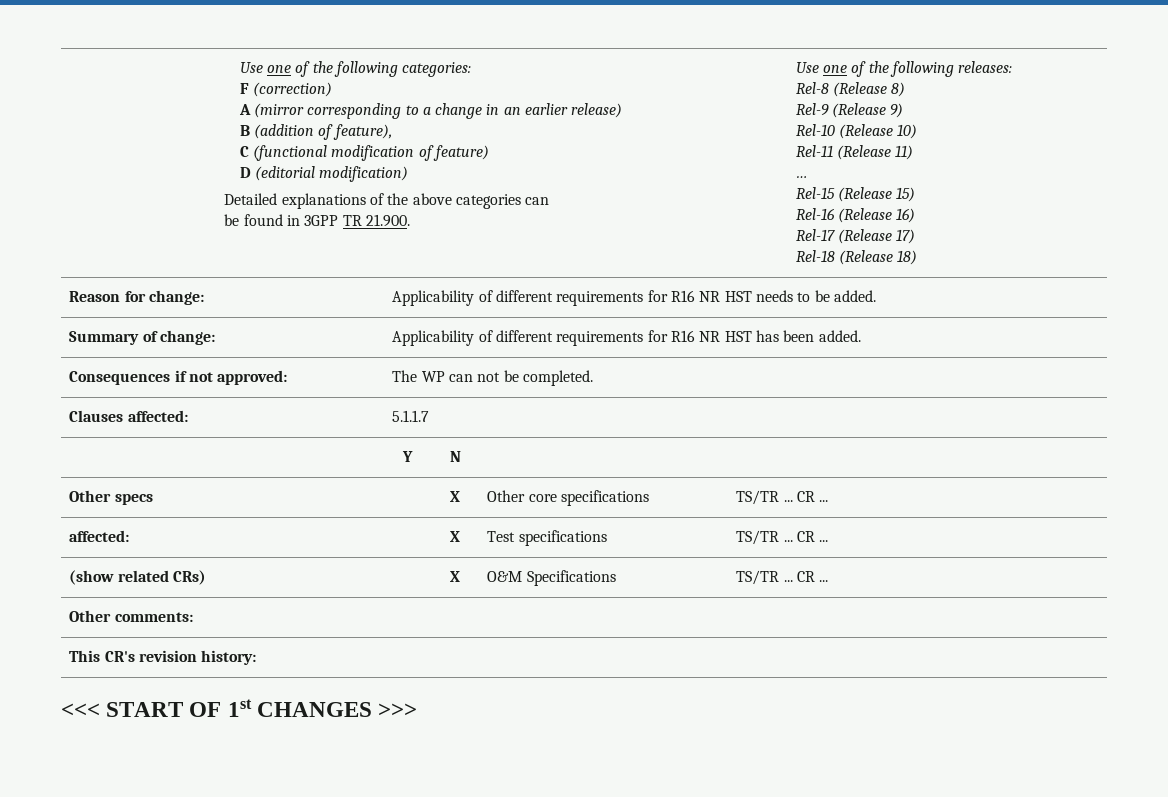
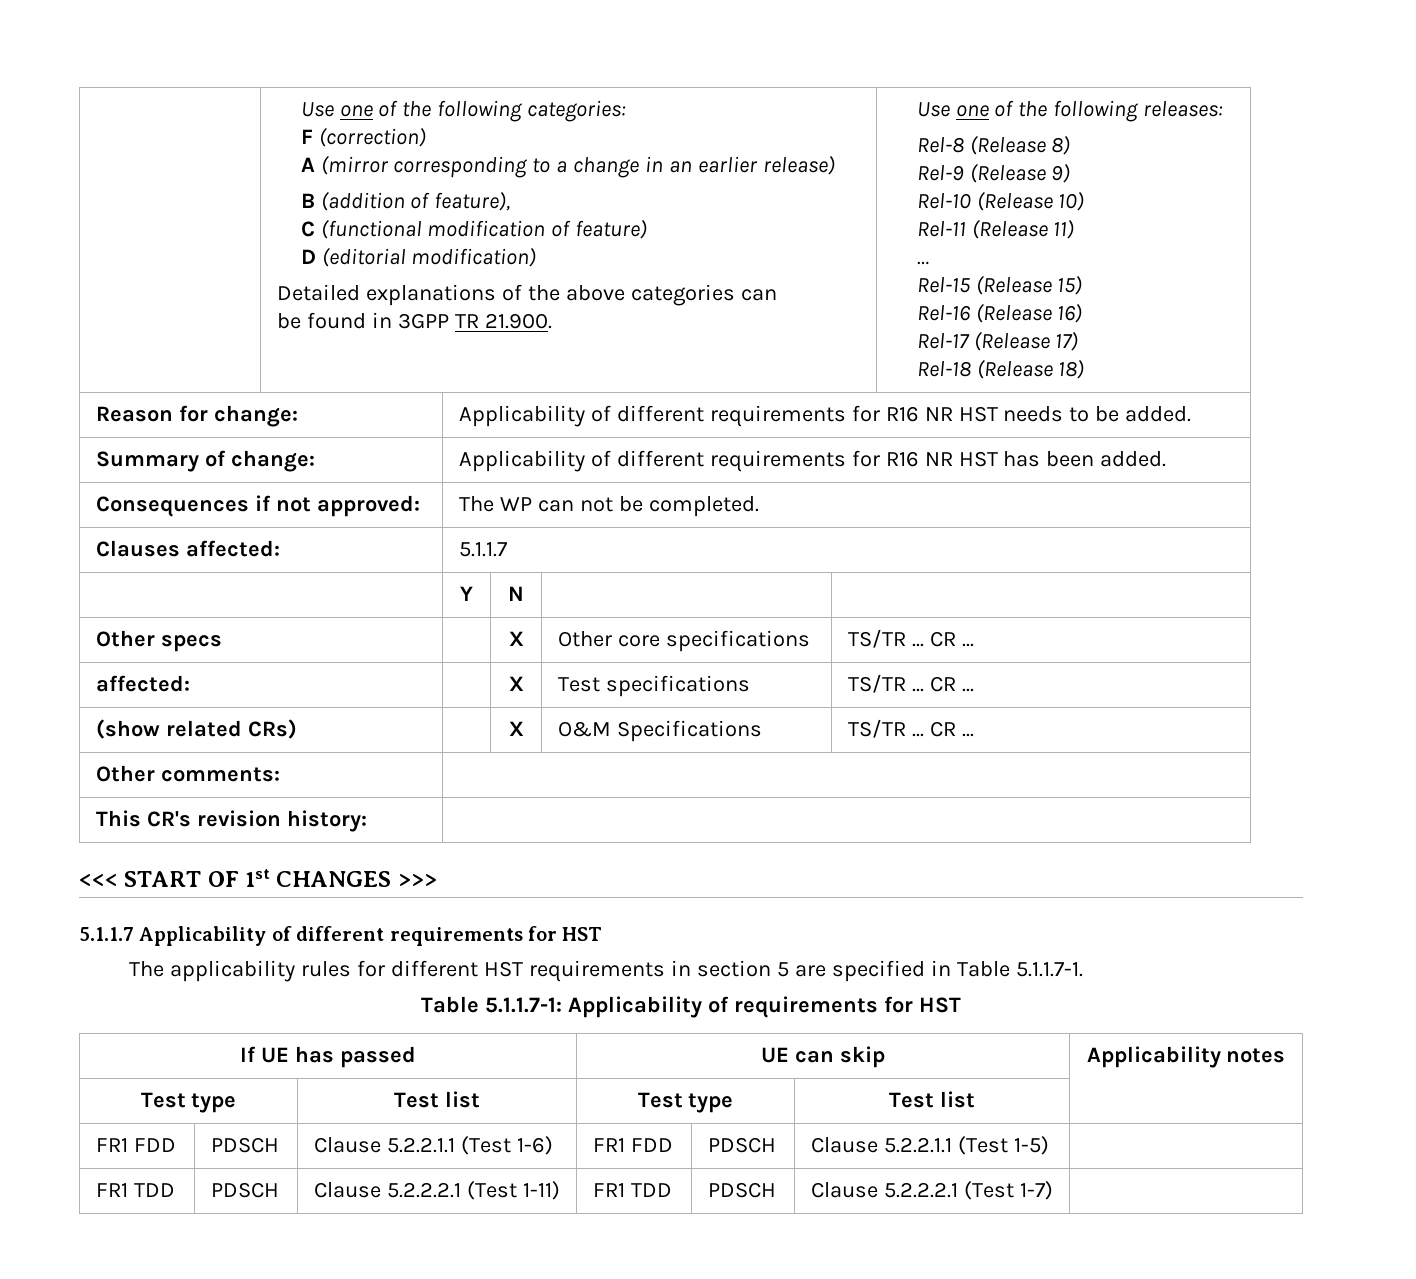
(418, 710) none -> [79,926,603,946] [129,960,1083,982] [421,996,961,1018] [240,1046,416,1068] [761,1046,885,1068] [1086,1046,1286,1068] [140,1092,237,1113] [394,1091,480,1108] [637,1092,734,1113] [889,1091,975,1108] [95,1138,176,1152] [210,1137,279,1153] [313,1136,553,1155] [592,1138,673,1152] [707,1137,776,1153] [810,1136,1049,1155] [95,1183,175,1197] [210,1182,279,1198] [313,1181,560,1200] [592,1183,672,1197] [707,1182,776,1198] [810,1181,1053,1200] // 5.1.1.7 Applicability of different requirements for HST // The applicability rules for different HST requirements in section 5 are specified in Table 5.1.1.7-1. // Table 5.1.1.7-1: Applicability of requirements for HST // If UE has passed | UE can skip | Applicability notes // Test type | Test list | Test type | Test list | // FR1 FDD | PDSCH | Clause 5.2.2.1.1 (Test 1-6) | FR1 FDD | PDSCH | Clause 5.2.2.1.1 (Test 1-5) | // FR1 TDD | PDSCH | Clause 5.2.2.2.1 (Test 1-11) | FR1 TDD | PDSCH | Clause 5.2.2.2.1 (Test 1-7) |

